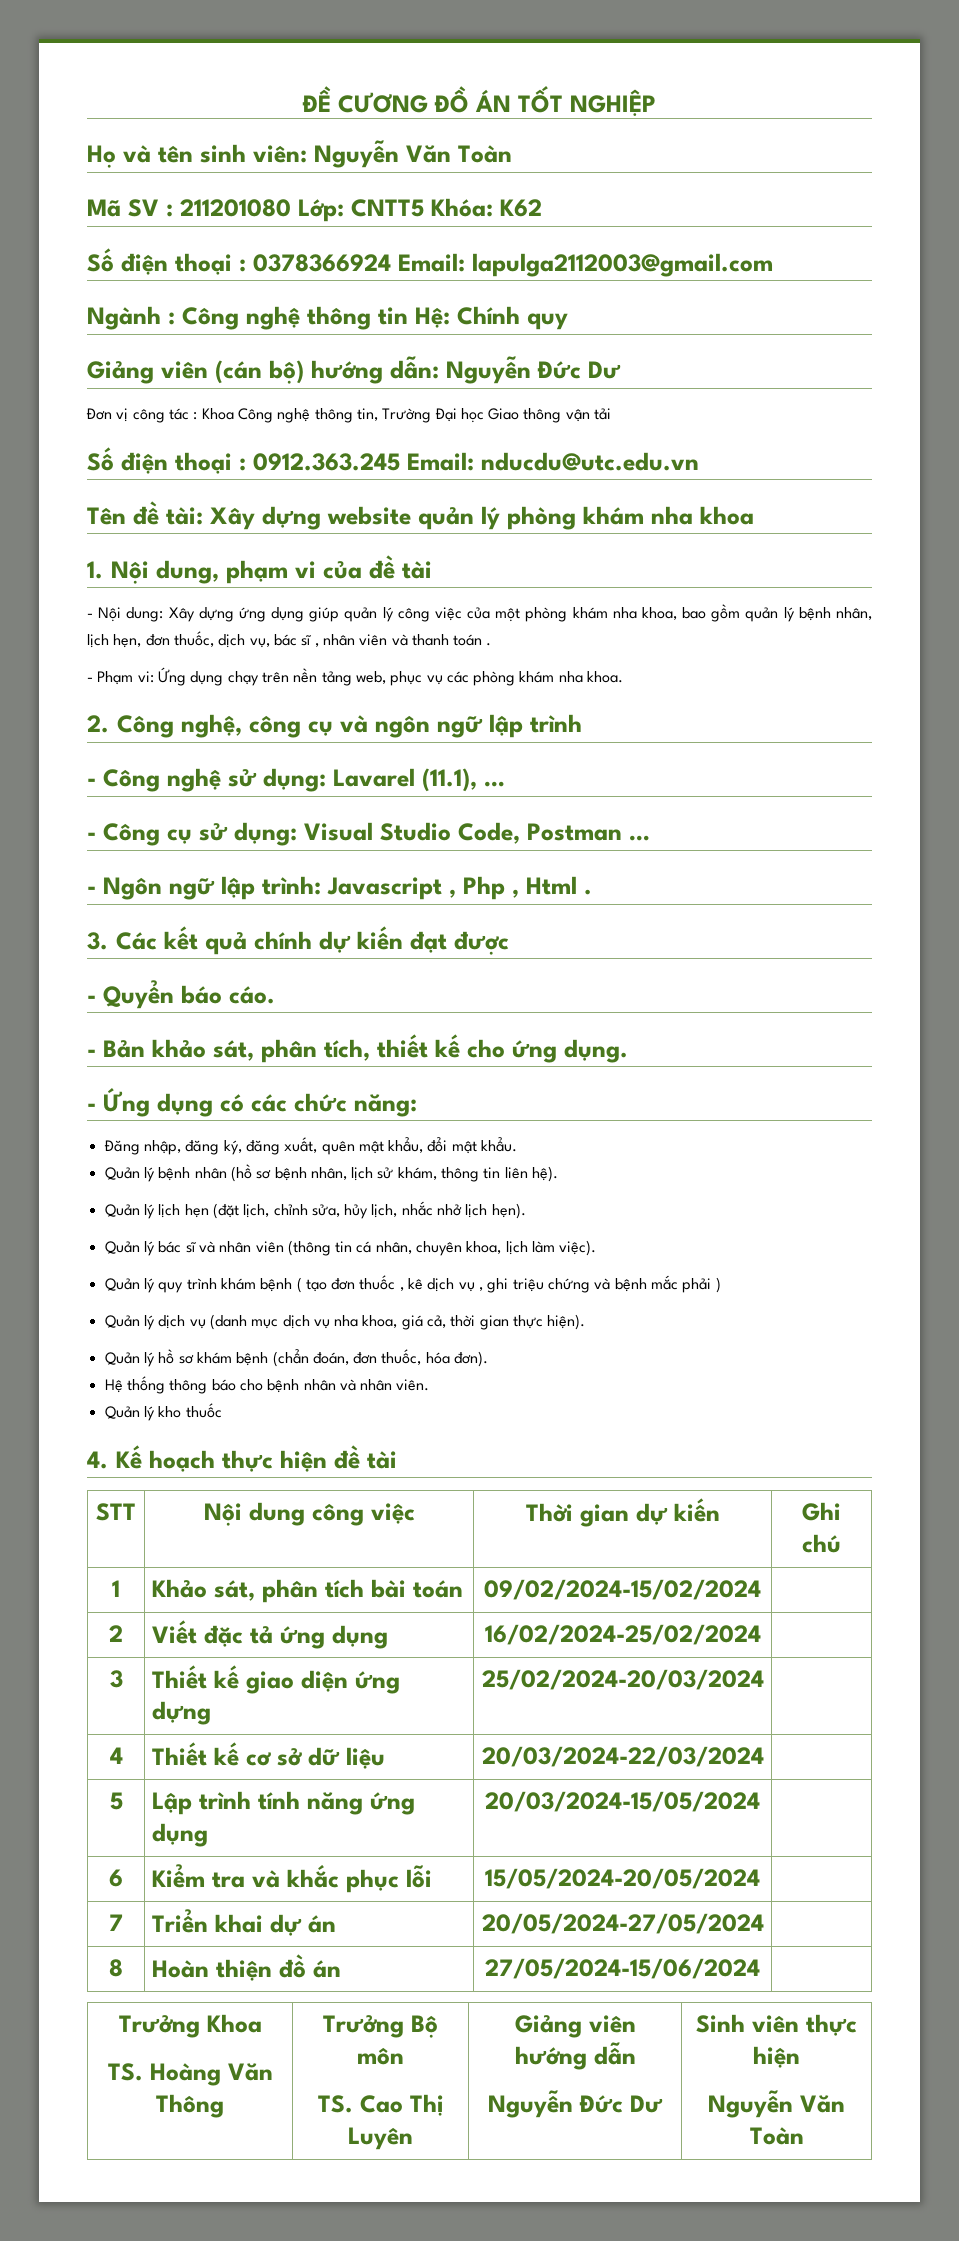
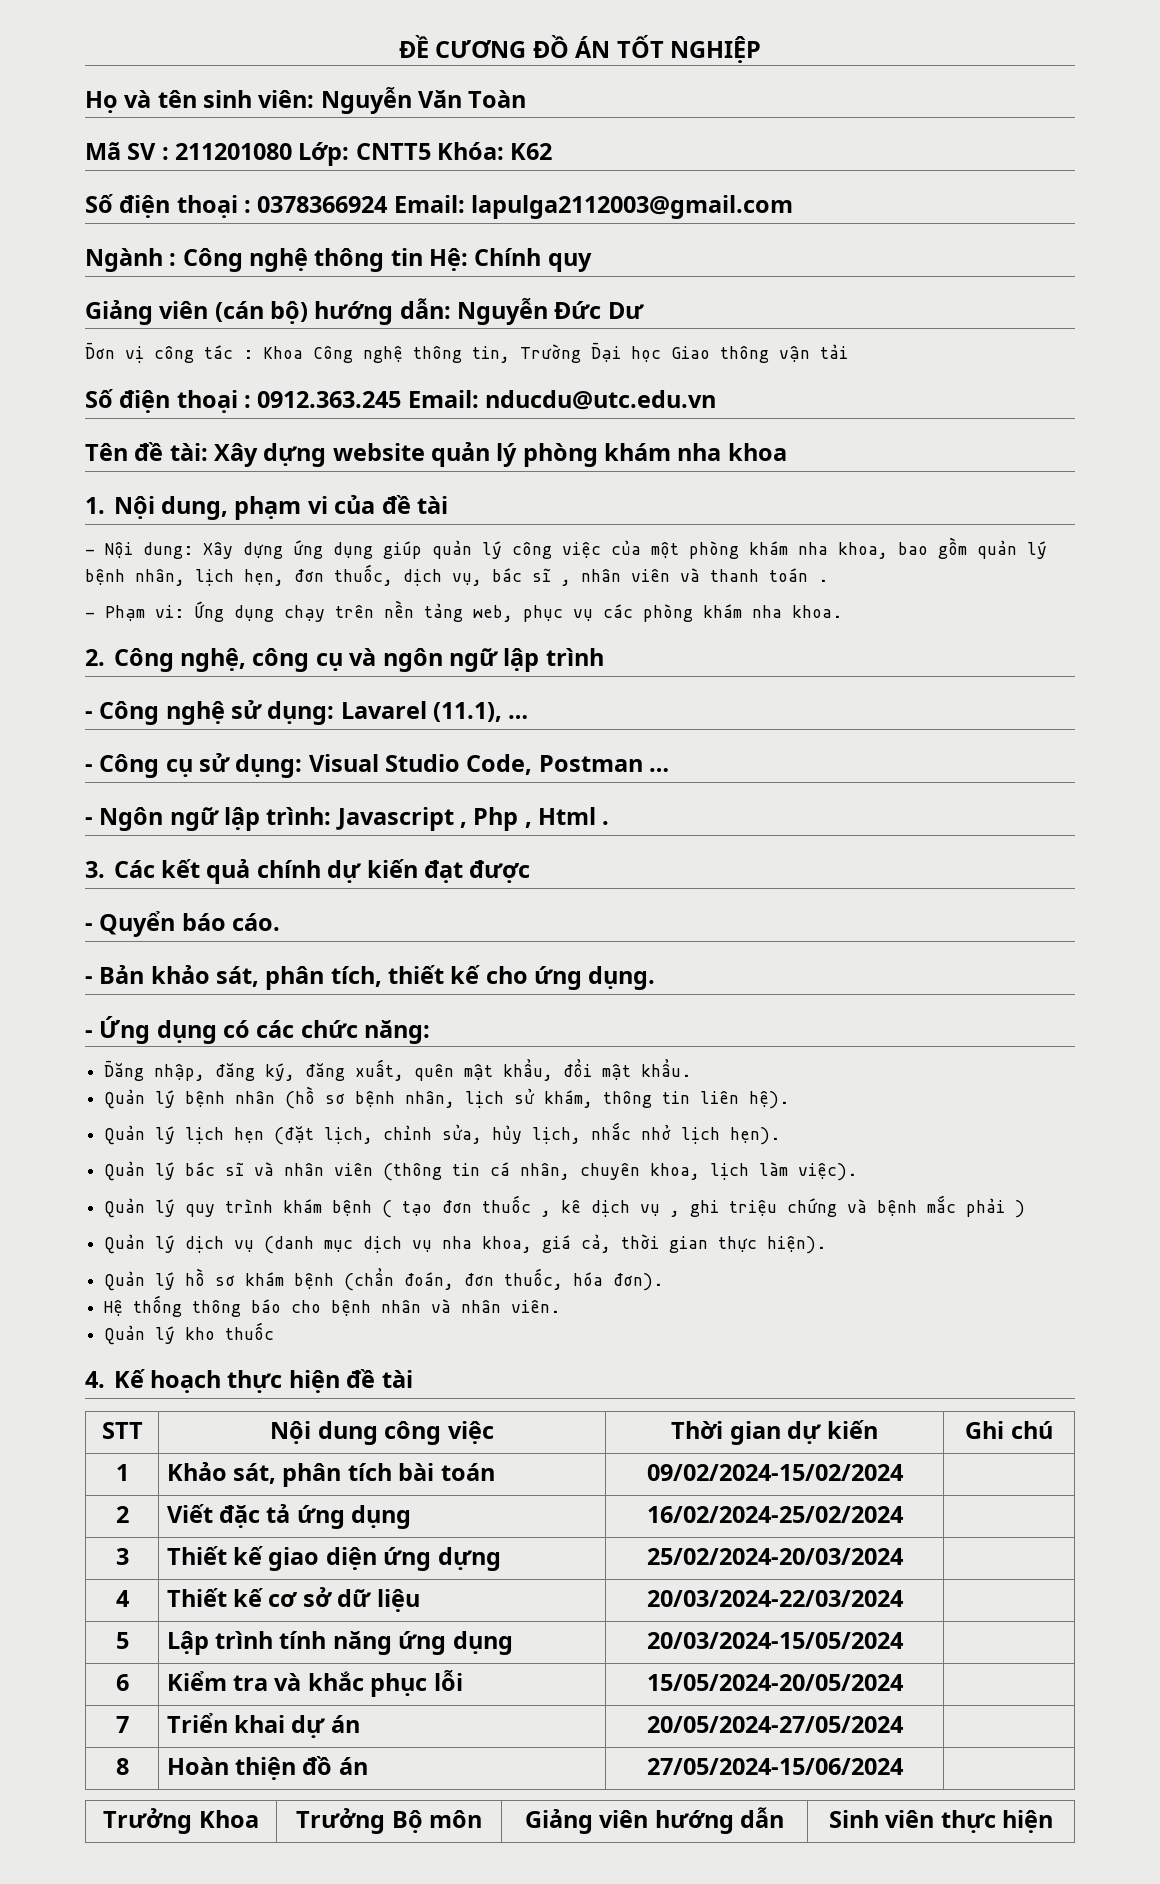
[107,2063,273,2086] [156,2094,224,2118] // TS. Hoàng Văn Thông -> (259, 1819) none
[317,2094,444,2116] [348,2127,413,2150] // TS. Cao Thị Luyên -> (482, 1819) none
[488,2090,663,2118] // Nguyễn Đức Dư -> (785, 1817) none
[708,2090,845,2118] [749,2127,804,2145] // Nguyễn Văn Toàn -> (1054, 1821) none

